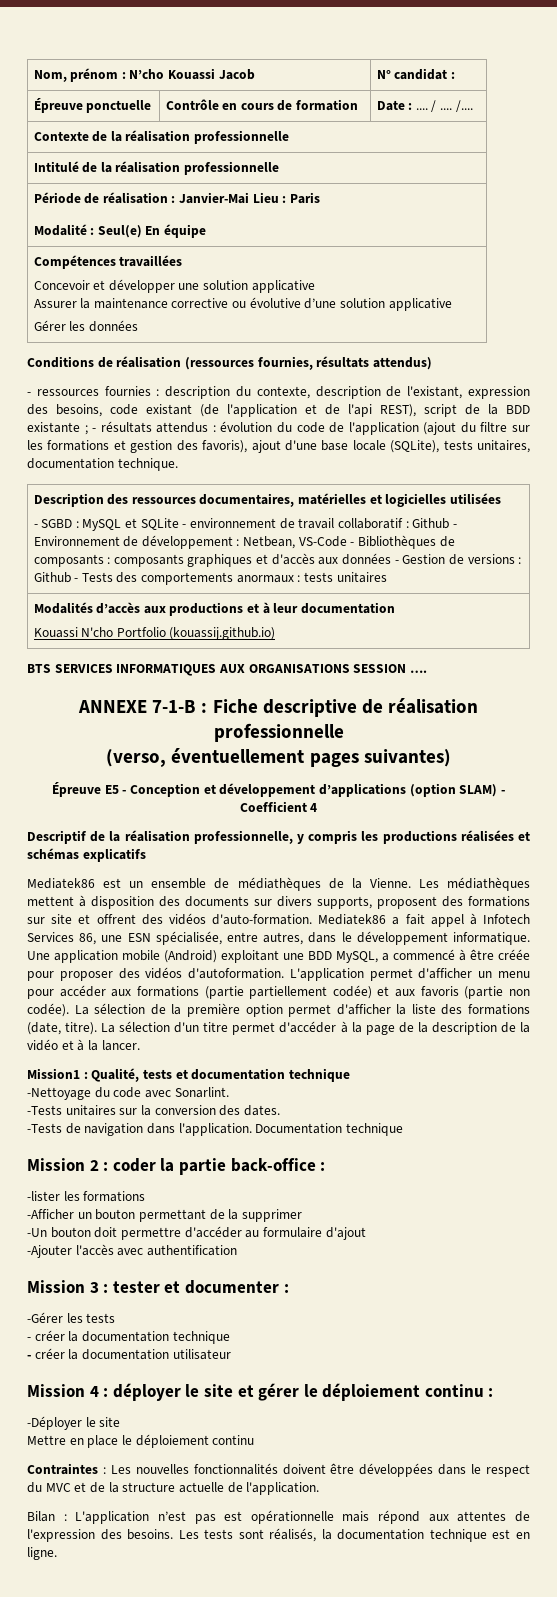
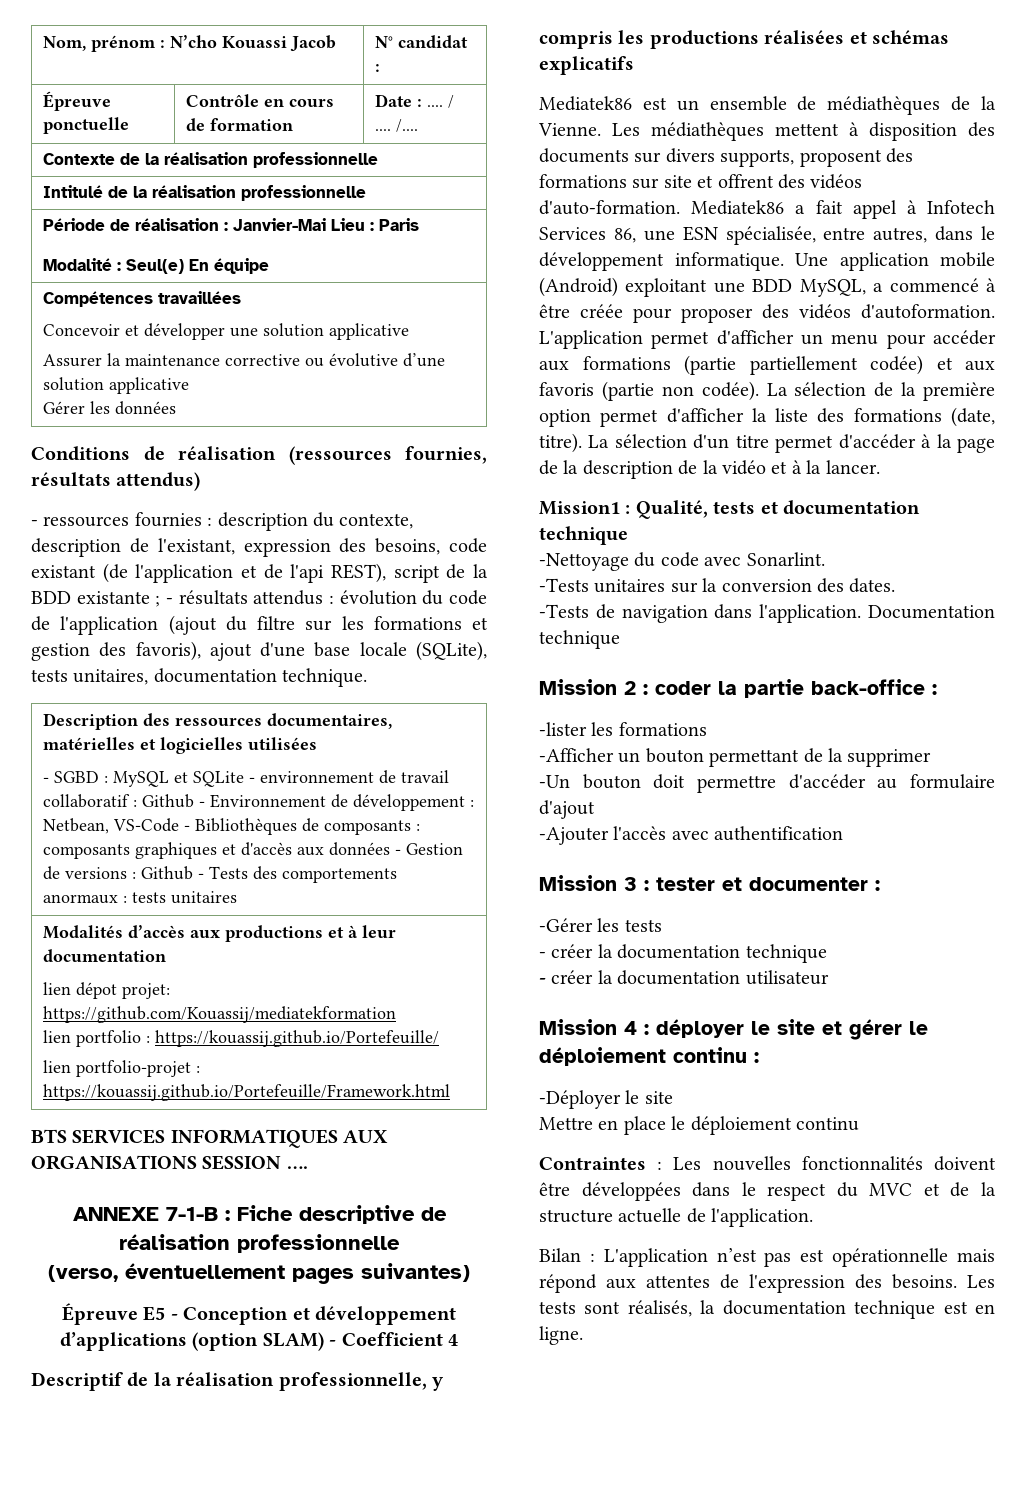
[33,627,276,640] Kouassi N'cho Portfolio (kouassij.github.io) -> [43,982,171,999] [43,1006,397,1023] [43,1030,440,1047] [43,1060,201,1077] [43,1084,451,1101] lien dépot projet: https://github.com/Kouassij/mediatekformation // lien portfolio : https://kouassij.github.io/Portefeuille/ // lien portfolio-projet : https://kouassij.github.io/Portefeuille/Framework.html

